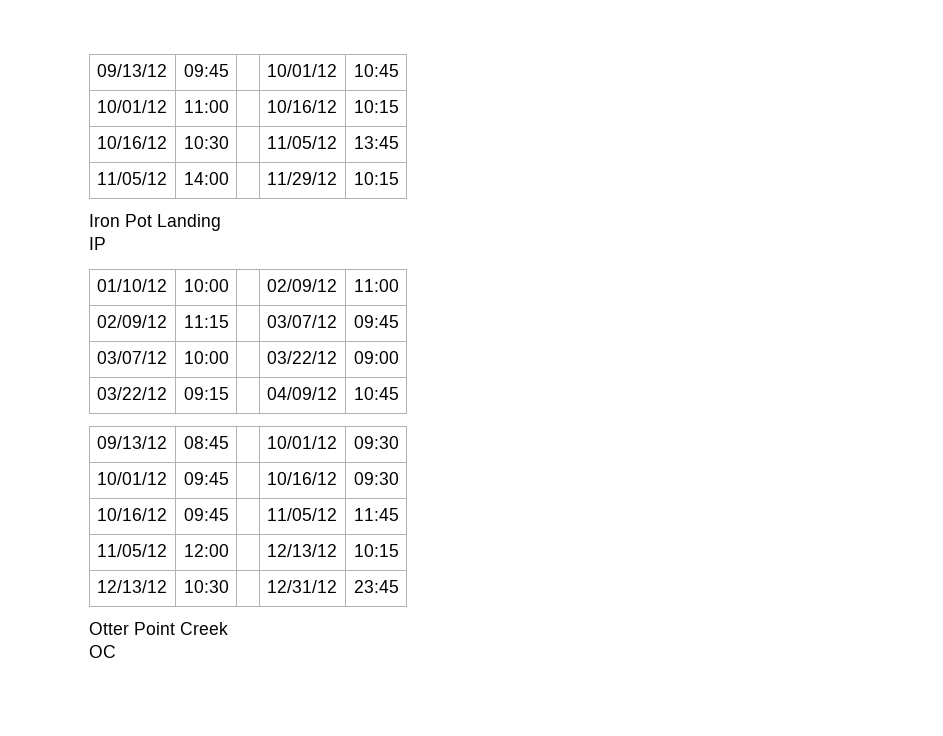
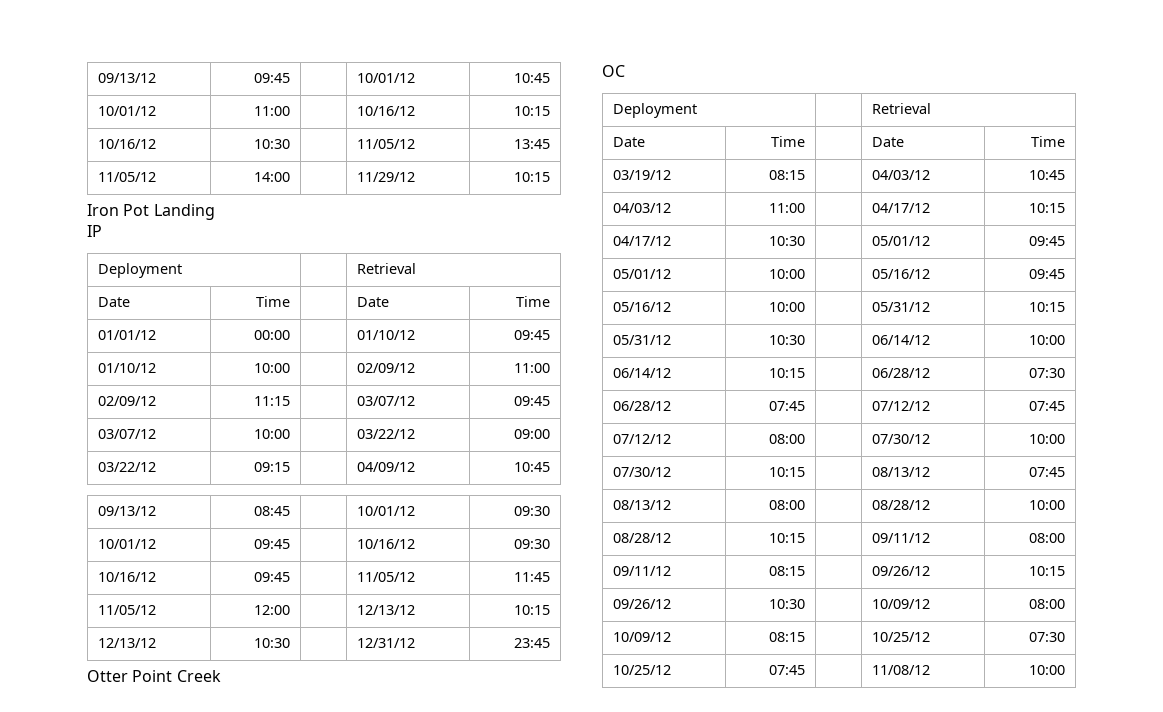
(106, 243) none -> [98,263,183,278] [357,263,417,274] [98,297,131,307] [255,296,290,307] [357,297,390,307] [515,296,550,307] [98,330,157,340] [253,330,290,340] [357,330,416,340] [513,330,550,340] // Deployment | | Retrieval // Date | Time | | Date | Time // 01/01/12 | 00:00 | | 01/10/12 | 09:45
(116, 651) none -> [613,103,698,118] [872,103,932,114] [613,137,646,147] [770,136,805,147] [872,137,905,147] [1030,136,1065,147] [613,170,672,180] [768,170,805,180] [872,170,931,180] [1028,170,1065,180] [613,203,672,213] [768,203,805,213] [872,203,931,213] [1028,203,1065,213] [613,236,672,246] [768,236,805,246] [872,236,931,246] [1028,236,1065,246] [613,269,672,279] [768,269,805,279] [872,269,931,279] [1028,269,1065,279] [613,302,672,312] [768,302,805,312] [872,302,931,312] [1028,302,1065,312] [613,335,672,345] [768,335,805,345] [872,335,931,345] [1028,335,1065,345] [613,368,672,378] [768,368,805,378] [872,368,931,378] [1028,368,1065,378] [613,401,672,411] [768,401,805,411] [872,401,931,411] [1028,401,1065,411] [613,434,672,444] [768,434,805,444] [872,434,931,444] [1028,434,1065,444] [613,467,672,477] [768,467,805,477] [872,467,931,477] [1028,467,1065,477] [613,500,672,510] [768,500,805,510] [872,500,931,510] [1028,500,1065,510] [613,533,672,543] [768,533,805,543] [872,533,931,543] [1028,533,1065,543] [613,566,672,576] [768,566,805,576] [872,566,931,576] [1028,566,1065,576] [613,599,672,609] [768,599,805,609] [872,599,931,609] [1028,599,1065,609] [613,632,672,642] [768,632,805,642] [872,632,931,642] [1028,632,1065,642] [613,665,672,675] [768,665,805,675] [872,665,931,675] [1028,665,1065,675] // Deployment | | Retrieval // Date | Time | | Date | Time // 03/19/12 | 08:15 | | 04/03/12 | 10:45 // 04/03/12 | 11:00 | | 04/17/12 | 10:15 // 04/17/12 | 10:30 | | 05/01/12 | 09:45 // 05/01/12 | 10:00 | | 05/16/12 | 09:45 // 05/16/12 | 10:00 | | 05/31/12 | 10:15 // 05/31/12 | 10:30 | | 06/14/12 | 10:00 // 06/14/12 | 10:15 | | 06/28/12 | 07:30 // 06/28/12 | 07:45 | | 07/12/12 | 07:45 // 07/12/12 | 08:00 | | 07/30/12 | 10:00 // 07/30/12 | 10:15 | | 08/13/12 | 07:45 // 08/13/12 | 08:00 | | 08/28/12 | 10:00 // 08/28/12 | 10:15 | | 09/11/12 | 08:00 // 09/11/12 | 08:15 | | 09/26/12 | 10:15 // 09/26/12 | 10:30 | | 10/09/12 | 08:00 // 10/09/12 | 08:15 | | 10/25/12 | 07:30 // 10/25/12 | 07:45 | | 11/08/12 | 10:00

